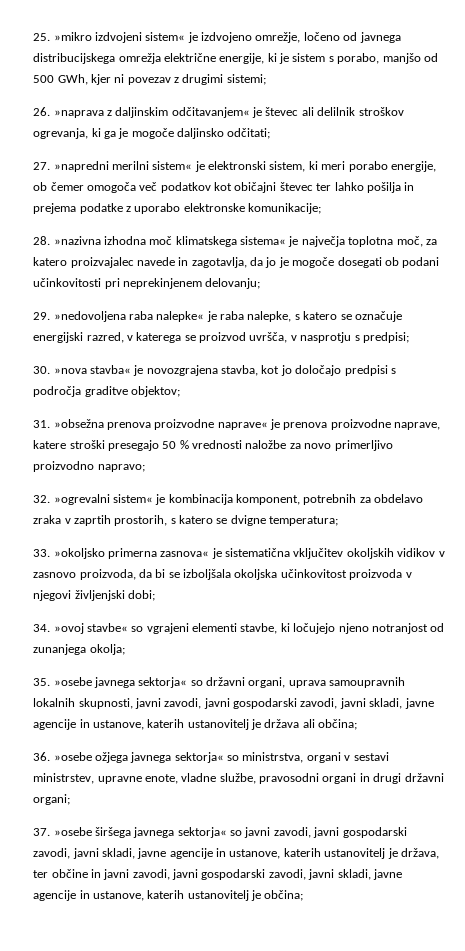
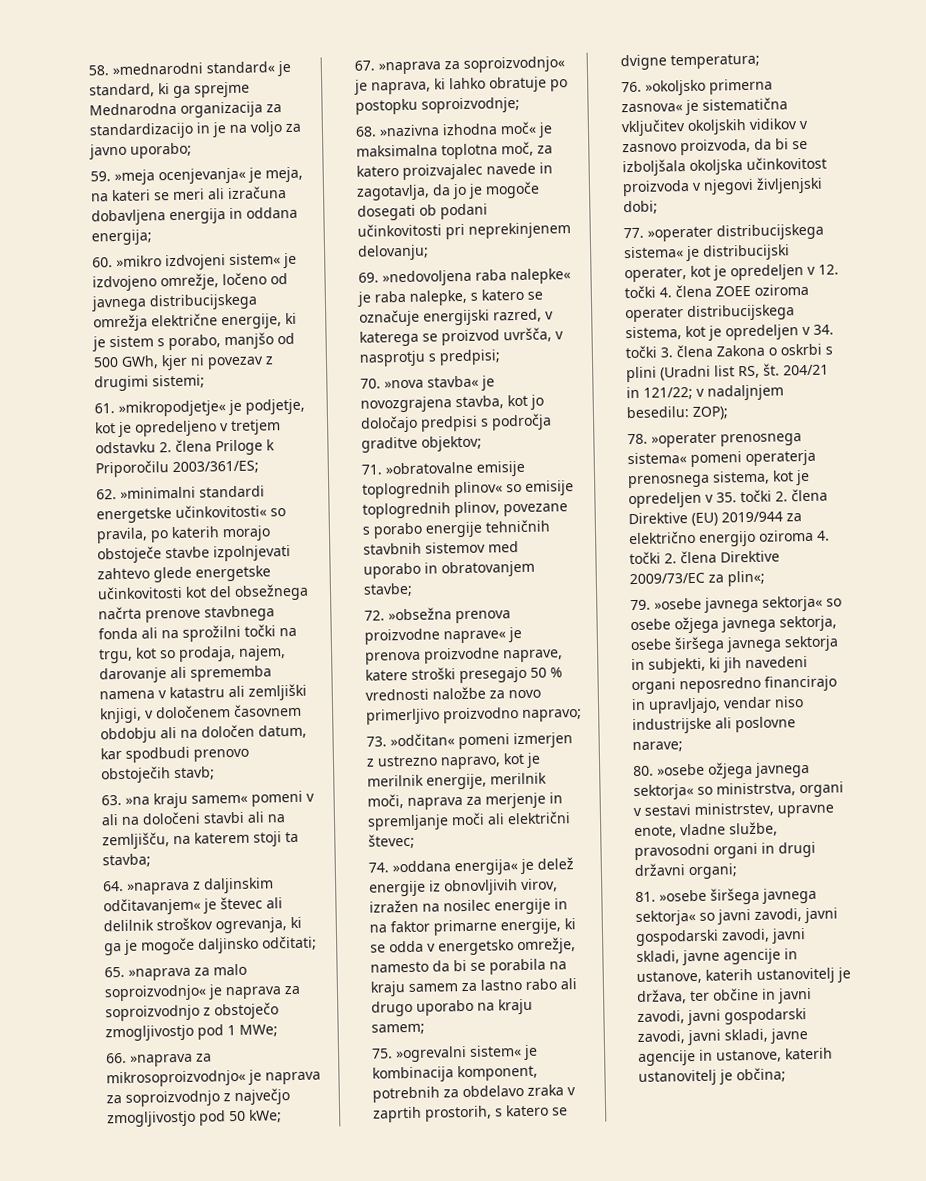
[33,33,51,41] 25. -> [87,60,291,77] [88,81,250,98] [88,101,282,118] [88,121,301,140] [88,142,192,160] [89,166,303,186] [90,186,287,202] [90,206,298,226] [90,229,152,246] [91,257,113,268] 58. »mednarodni standard« je standard, ki ga sprejme Mednarodna organizacija za standardizacijo in je na voljo za javno uporabo; // 59. »meja ocenjevanja« je meja, na kateri se meri ali izračuna dobavljena energija in oddana energija; // 60.
[33,107,51,116] 26. -> [93,398,305,417] [94,419,281,438] [94,439,275,456] [94,460,259,478] [95,485,265,500] [95,504,286,524] [95,525,271,544] [96,545,291,564] [96,565,271,583] [96,583,309,601] [97,605,275,623] [97,624,297,642] [97,645,286,664] [98,665,272,684] [98,683,307,701] [99,703,302,724] [99,724,307,744] [99,746,249,763] [100,766,215,784] [100,790,315,809] [100,811,286,826] [101,831,299,850] [101,853,151,868] [102,880,124,892] 61. »mikropodjetje« je podjetje, kot je opredeljeno v tretjem odstavku 2. člena Priloge k Priporočilu 2003/361/ES; // 62. »minimalni standardi energetske učinkovitosti« so pravila, po katerih morajo obstoječe stavbe izpolnjevati zahtevo glede energetske učinkovitosti kot del obsežnega načrta prenove stavbnega fonda ali na sprožilni točki na trgu, kot so prodaja, najem, darovanje ali sprememba namena v katastru ali zemljiški knjigi, v določenem časovnem obdobju ali na določen datum, kar spodbudi prenovo obstoječih stavb; // 63. »na kraju samem« pomeni v ali na določeni stavbi ali na zemljišču, na katerem stoji ta stavba; // 64.
[33,161,436,172] [33,182,415,193] [33,203,322,214] [33,236,345,247] 27. »napredni merilni sistem« je elektronski sistem, ki meri porabo energije, ob čemer omogoča več podatkov kot običajni števec ter lahko pošilja in prejema podatke z uporabo elektronske komunikacije; // 28. »nazivna izhodna moč klimatskega sistema« je največja -> [103,963,247,981] [103,984,301,1002] [104,1002,279,1022] [104,1024,278,1042] [105,1052,212,1067] [105,1069,321,1088] [105,1088,290,1107] [106,1109,282,1128] [353,56,565,75] [353,76,568,95] [354,96,520,115] [354,121,553,138] [355,144,438,157] 65. »naprava za malo soproizvodnjo« je naprava za soproizvodnjo z obstoječo zmogljivostjo pod 1 MWe; // 66. »naprava za mikrosoproizvodnjo« je naprava za soproizvodnjo z največjo zmogljivostjo pod 50 kWe; // 67. »naprava za soproizvodnjo« je naprava, ki lahko obratuje po postopku soproizvodnje; // 68. »nazivna izhodna moč« je maksimalna
[33,312,51,320] 29. -> [357,272,379,283] 69.
[33,366,51,374] 30. -> [359,378,381,389] 70.
[33,420,51,428] 31. -> [360,460,526,477] [361,480,574,499] [361,501,568,519] [361,519,550,539] [362,541,519,555] [362,560,535,579] [362,582,413,597] [363,610,385,621] 71. »obratovalne emisije toplogrednih plinov« so emisije toplogrednih plinov, povezane s porabo energije tehničnih stavbnih sistemov med uporabo in obratovanjem stavbe; // 72.
[33,495,51,503] 32. -> [365,732,573,750] [365,752,541,770] [366,772,547,790] [366,792,563,811] [366,811,571,831] [367,833,415,849] [367,857,574,876] [368,878,558,897] [368,898,568,915] [368,918,576,936] [369,937,576,956] [369,958,567,975] [369,978,577,997] [370,998,533,1017] [370,1023,425,1035] [370,1048,393,1059] 73. »odčitan« pomeni izmerjen z ustrezno napravo, kot je merilnik energije, merilnik moči, naprava za merjenje in spremljanje moči ali električni števec; // 74. »oddana energija« je delež energije iz obnovljivih virov, izražen na nosilec energije in na faktor primarne energije, ki se odda v energetsko omrežje, namesto da bi se porabila na kraju samem za lastno rabo ali drugo uporabo na kraju samem; // 75.
[33,549,51,557] 33. -> [620,81,642,93] 76.
[33,623,445,634] [33,644,125,655] [33,677,406,688] [33,698,434,709] [33,719,358,730] [33,752,51,761] 34. »ovoj stavbe« so vgrajeni elementi stavbe, ki ločujejo njeno notranjost od zunanjega okolja; // 35. »osebe javnega sektorja« so državni organi, uprava samoupravnih lokalnih skupnosti, javni zavodi, javni gospodarski zavodi, javni skladi, javne agencije in ustanove, katerih ustanovitelj je država ali občina; // 36. -> [622,223,824,242] [623,244,790,262] [623,264,839,283] [623,283,809,299] [624,304,795,323] [624,324,834,341] [624,343,833,359] [625,363,829,383] [625,384,784,401] [625,406,729,420] [626,432,802,448] [626,449,816,468] [627,469,810,489] [627,488,828,509] [627,511,802,527] [628,529,830,547] [628,550,780,565] [628,570,765,587] [629,595,842,613] [629,615,837,634] [629,635,839,654] [630,656,808,674] [630,675,837,695] [630,696,804,714] [631,716,796,735] [631,741,683,753] [632,765,654,777] 77. »operater distribucijskega sistema« je distribucijski operater, kot je opredeljen v 12. točki 4. člena ZOEE oziroma operater distribucijskega sistema, kot je opredeljen v 34. točki 3. člena Zakona o oskrbi s plini (Uradni list RS, št. 204/21 in 121/22; v nadaljnjem besedilu: ZOP); // 78. »operater prenosnega sistema« pomeni operaterja prenosnega sistema, kot je opredeljen v 35. točki 2. člena Direktive (EU) 2019/944 za električno energijo oziroma 4. točki 2. člena Direktive 2009/73/EC za plin«; // 79. »osebe javnega sektorja« so osebe ožjega javnega sektorja, osebe širšega javnega sektorja in subjekti, ki jih navedeni organi neposredno financirajo in upravljajo, vendar niso industrijske ali poslovne narave; // 80.
[33,828,51,836] 37. -> [634,891,656,903] 81.

